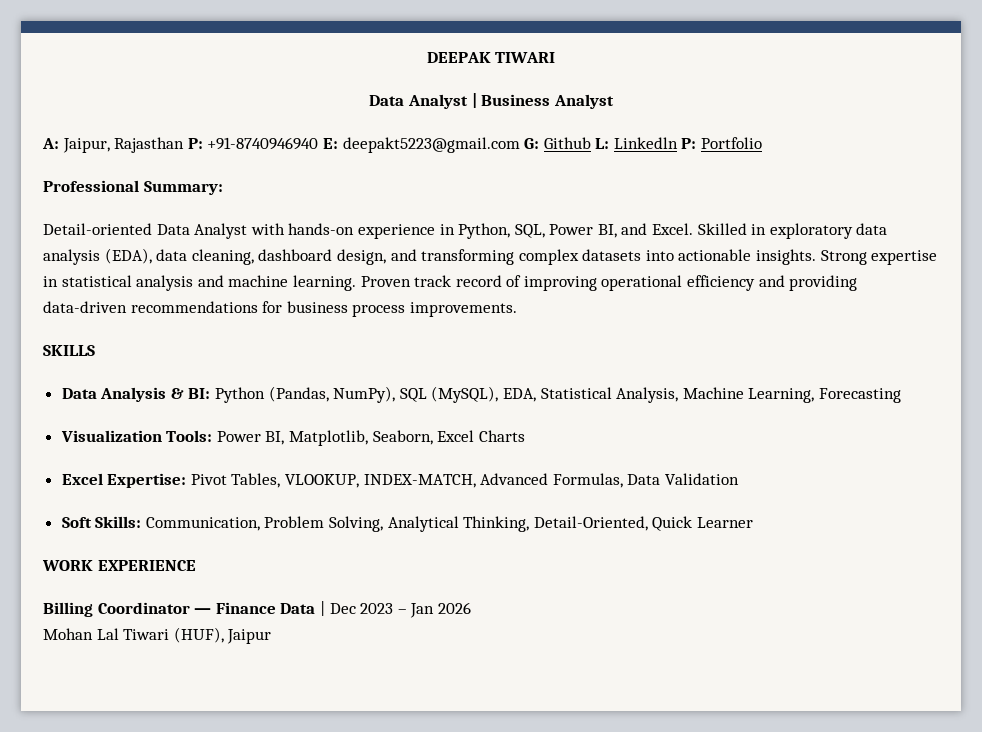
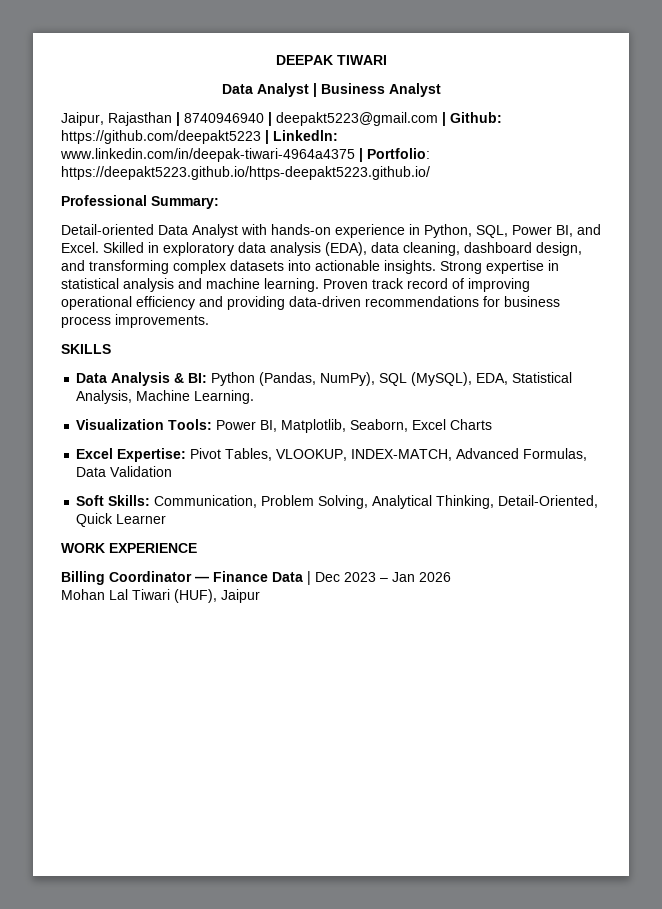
[42,138,59,149] A: -> (441, 90) none
[187,137,763,153] P: +91-8740946940 E: deepakt5223@gmail.com G: Github L: Linkedln P: Portfolio -> [176,112,502,126] [61,130,338,144] [60,148,430,162] [61,166,430,180] | 8740946940 | deepakt5223@gmail.com | Github: https://github.com/deepakt5223 | Linkedln: www.linkedin.com/in/deepak-tiwari-4964a4375 | Portfolio: https://deepakt5223.github.io/https-deepakt5223.github.io/
[748,388,901,403] Learning, Forecasting -> [194,390,255,404] Learning.

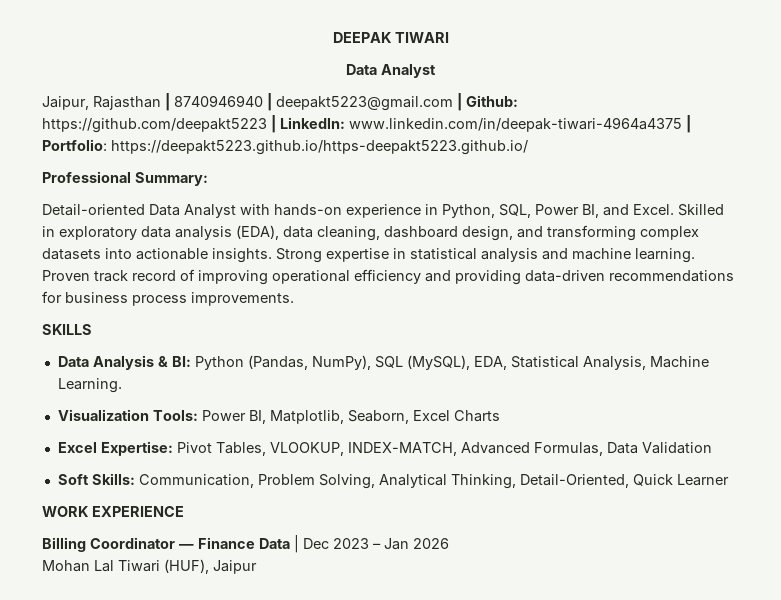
[312,83,441,97] | Business Analyst -> (436, 71) none

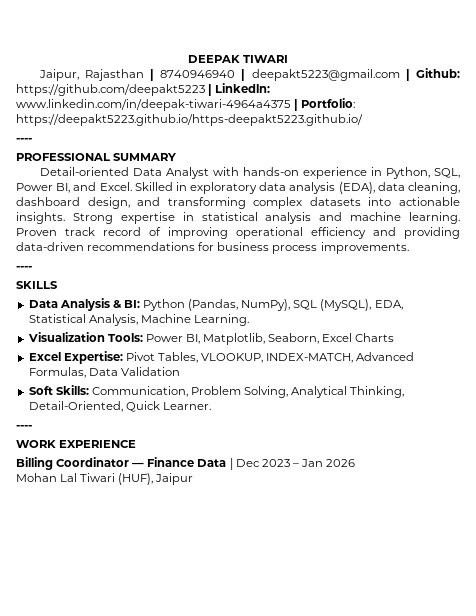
[346,64,436,78] // Data Analyst -> (289, 59) none
[42,171,208,186] Professional Summary: -> [16,138,32,142] [16,153,177,161] ---- // PROFESSIONAL SUMMARY
(294, 299) none -> [16,266,32,270] // ----
[676,474,729,486] Learner -> [162,402,211,410] [16,425,32,429] Learner. // ----

